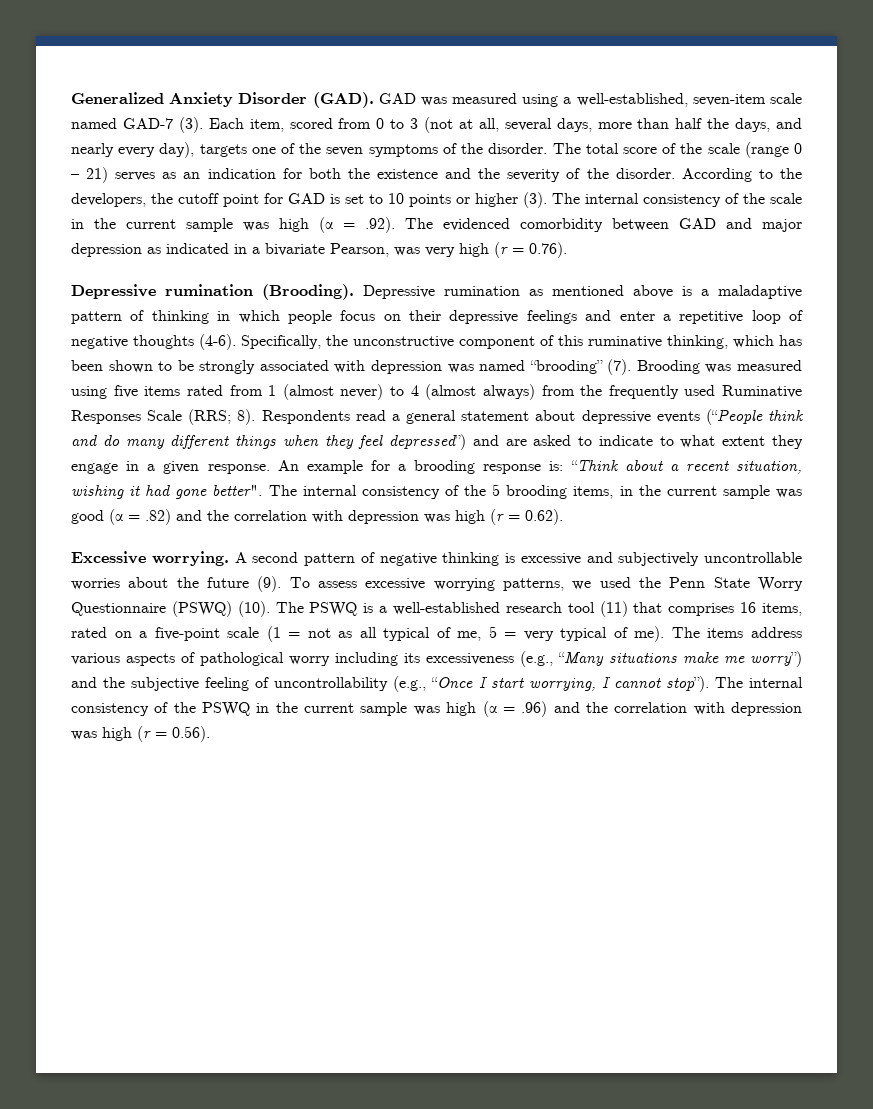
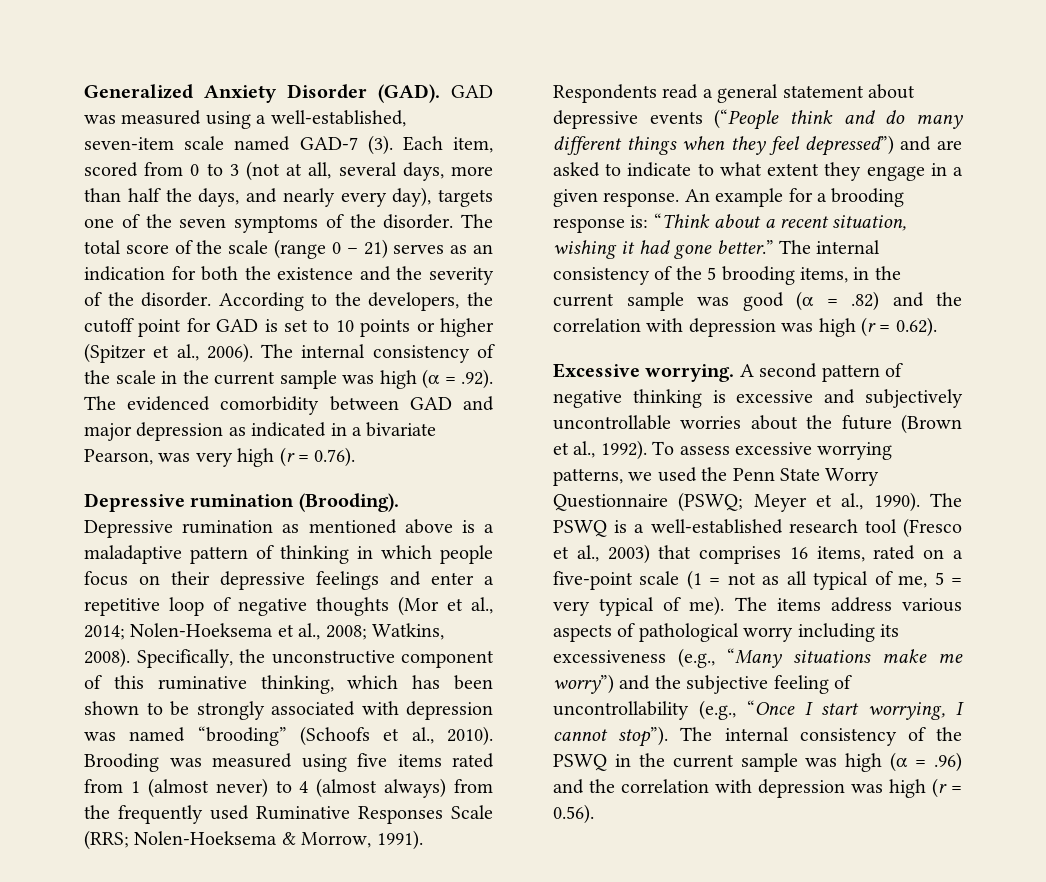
[523,192,547,208] (3). -> [84,343,253,363] (Spitzer et al., 2006).
[199,334,236,350] (4-6). -> [398,596,493,616] [84,623,444,640] [84,648,130,668] (Mor et al., 2014; Nolen-Hoeksema et al., 2008; Watkins, 2008).
[607,359,632,375] (7). -> [300,726,493,746] (Schoofs et al., 2010).
[237,409,256,425] 8). -> [134,830,423,850] Nolen-Hoeksema & Morrow, 1991).
[212,485,263,496] better". -> [716,240,774,254] better.”
[257,576,282,592] (9). -> [901,414,962,434] [553,440,647,460] (Brown et al., 1992).
[171,601,270,617] (PSWQ) (10). -> [678,492,920,512] (PSWQ; Meyer et al., 1990).
[599,601,628,617] (11) -> [903,518,962,538] [553,544,650,564] (Fresco et al., 2003)

